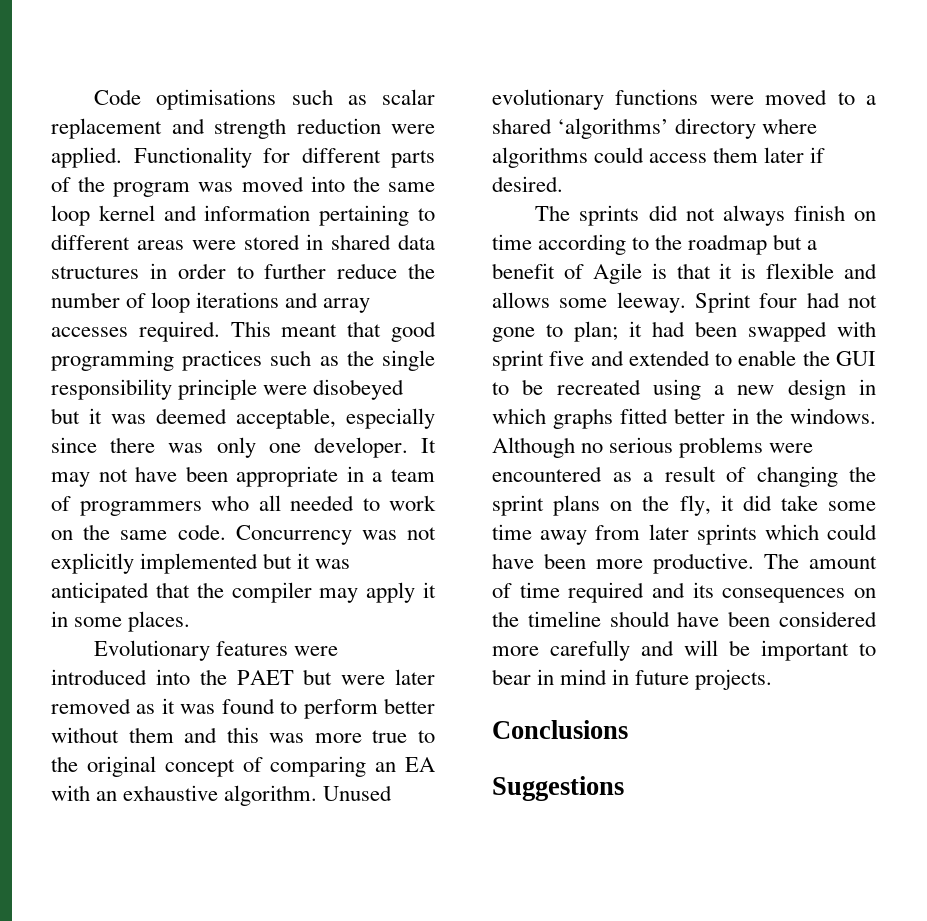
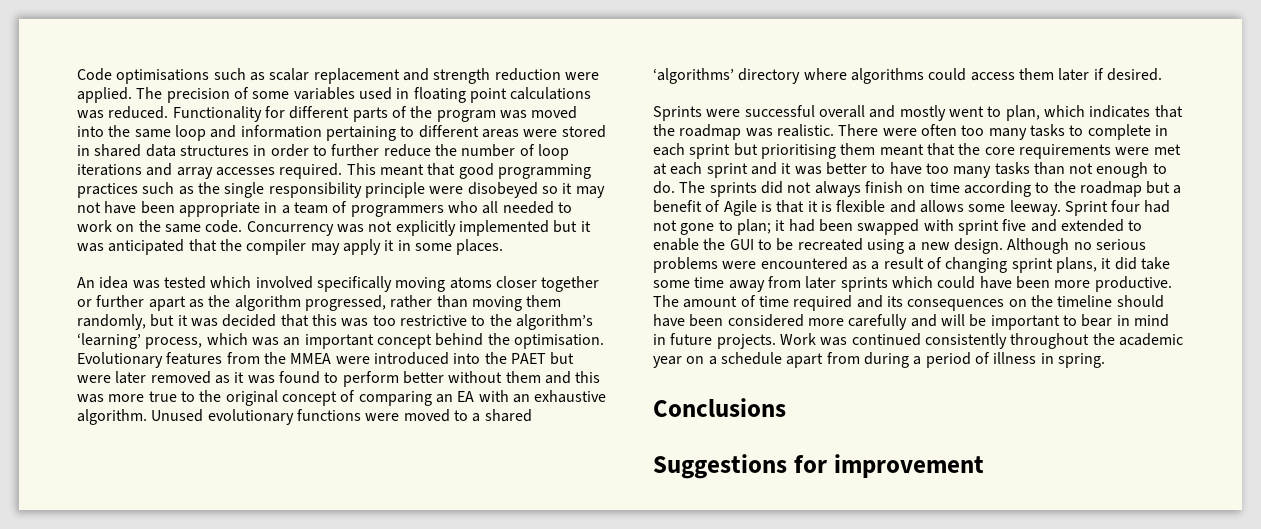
(122, 157) none -> [136,87,592,103] [77,106,169,119] The precision of some variables used in floating point calculations was reduced.
[98,205,155,221] kernel -> (206, 133) none
[51,408,435,429] [51,437,436,458] but it was deemed acceptable, especially since there was only one developer. It -> [541,183,573,194] so it
[94,640,289,661] Evolutionary features -> [77,276,600,292] [77,295,562,311] [77,314,593,330] [77,333,604,349] [77,352,332,368] An idea was tested which involved specifically moving atoms closer together or further apart as the algorithm progressed, rather than moving them randomly, but it was decided that this was too restrictive to the algorithm’s ‘learning’ process, which was an important concept behind the optimisation. Evolutionary features from the MMEA
(563, 184) none -> [653,105,1183,121] [653,124,1168,140] [653,143,1181,159] [653,162,1167,178] [653,181,675,194] Sprints were successful overall and mostly went to plan, which indicates that the roadmap was realistic. There were often too many tasks to complete in each sprint but prioritising them meant that the core requirements were met at each sprint and it was better to have too many tasks than not enough to do.
[787,379,876,400] [492,408,876,429] design in which graphs fitted better in the windows. -> [953,238,1003,254] design.
[849,466,876,482] [492,495,711,516] the sprint plans on the fly, -> [1011,257,1097,273] sprint plans,
(773, 679) none -> [779,333,1183,349] [653,352,1105,368] Work was continued consistently throughout the academic year on a schedule apart from during a period of illness in spring.
(624, 788) none -> [793,454,984,478] for improvement

